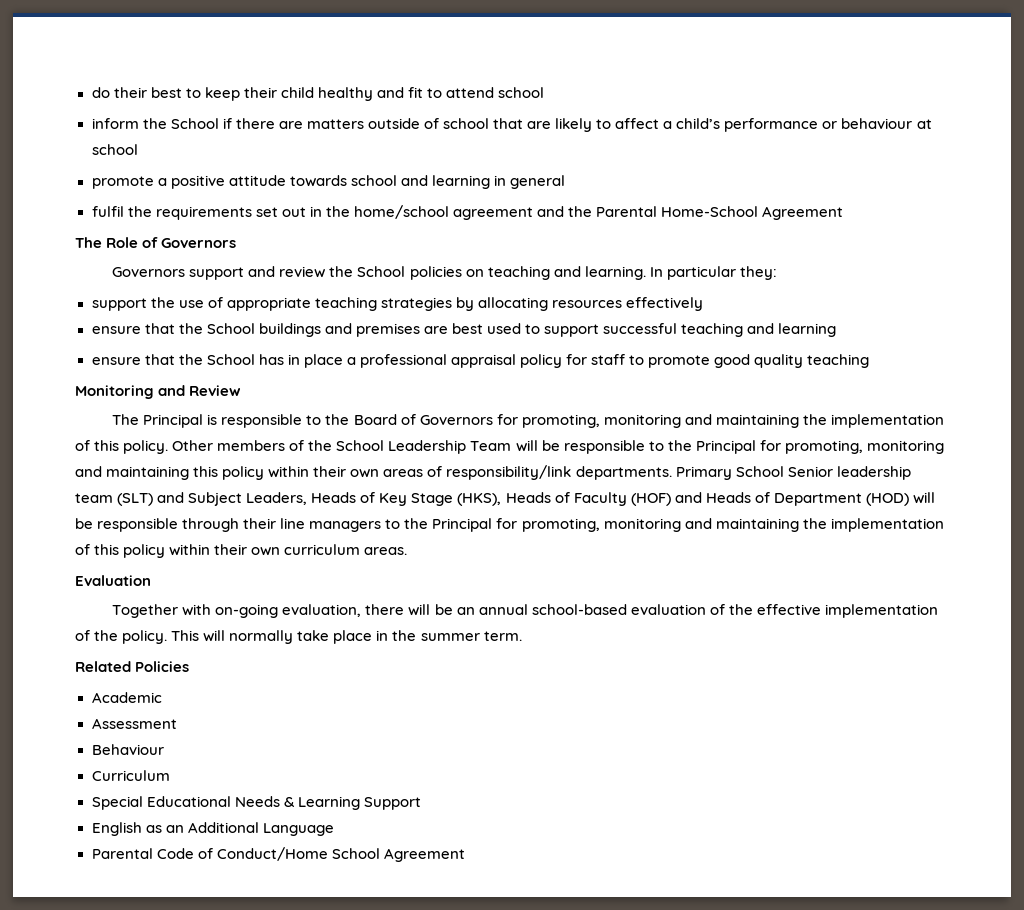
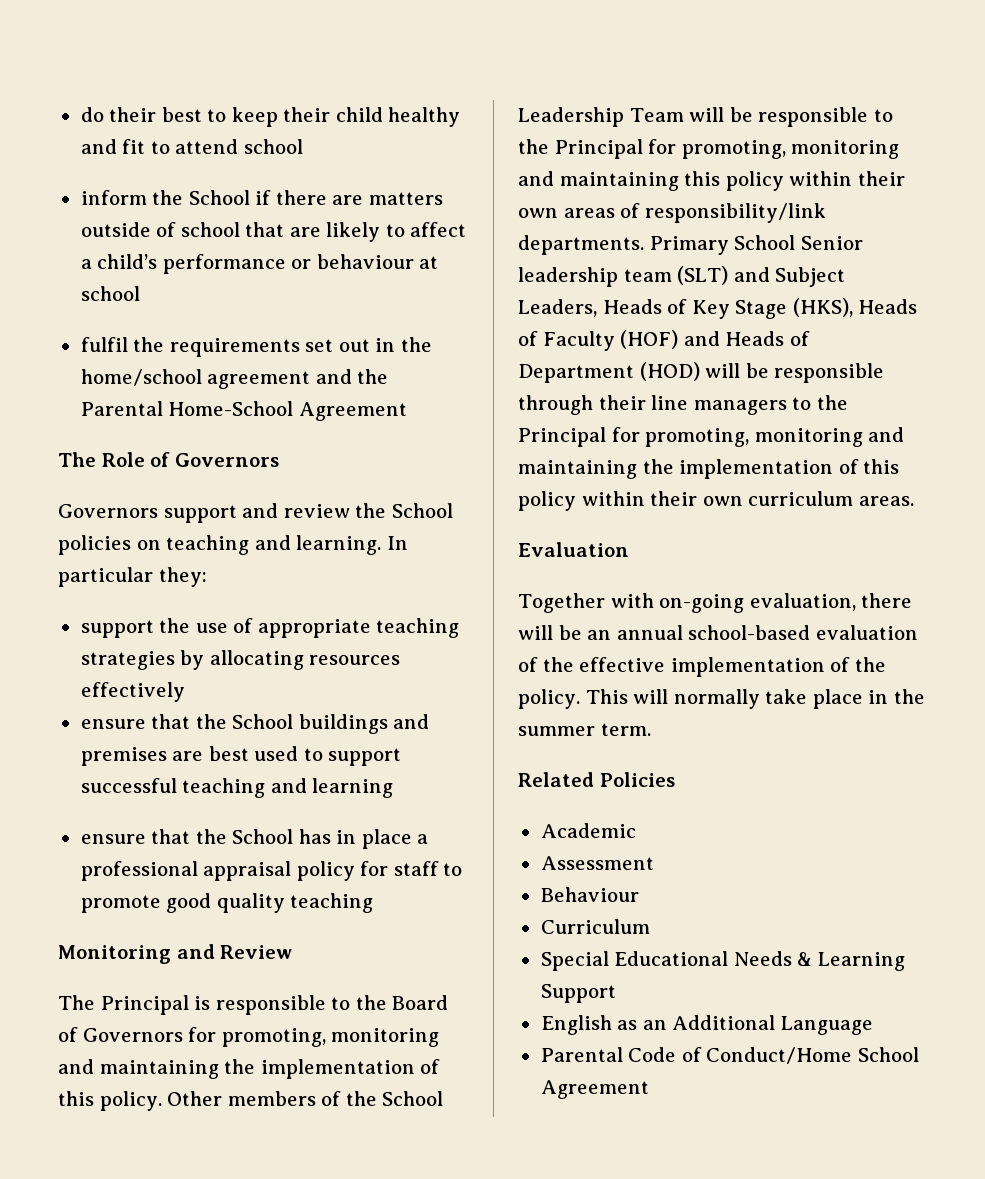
[91,175,565,189] // promote a positive attitude towards school and learning in general -> (140, 293) none

